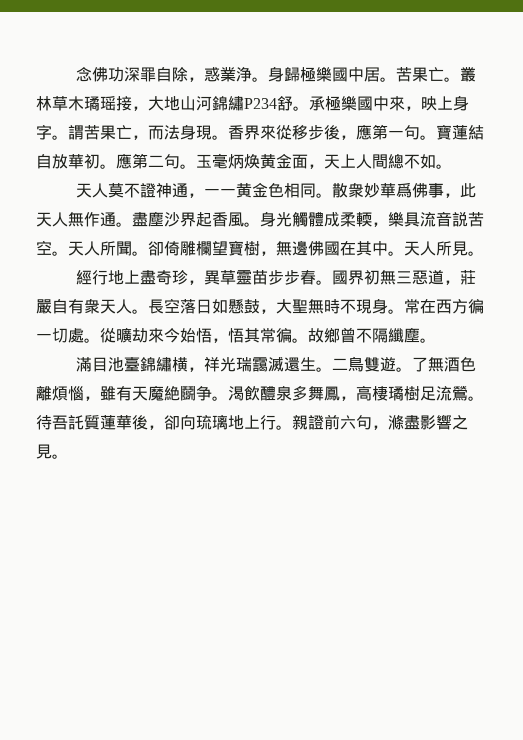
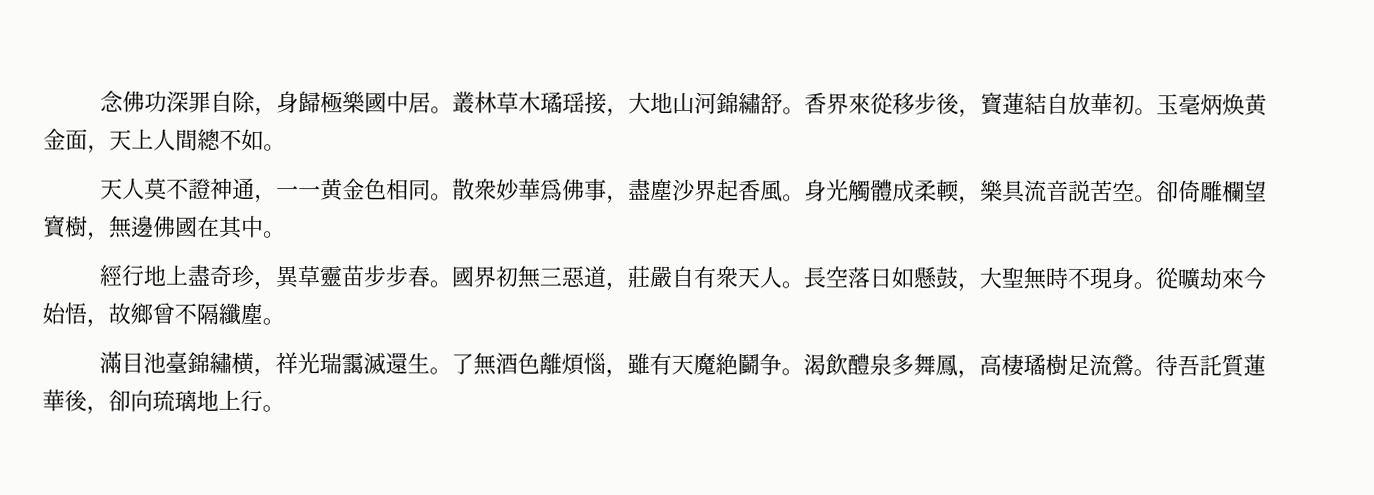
[203,66,268,82] 惑業浄。 -> (278, 111) none
[395,67,460,82] 苦果亡。 -> (454, 110) none
[244,95,469,111] [36,124,212,140] P234舒。承極樂國中來，映上身字。謂苦果亡，而法身現 -> [760,92,784,115] 舒
[356,124,436,140] 應第一句。 -> (982, 113) none
[116,153,196,169] 應第二句。 -> (1158, 112) none
[459,183,476,198] [36,212,132,227] 此天人無作通。 -> (630, 199) none
[68,241,148,256] 天人所聞。 -> (1158, 199) none
[404,241,484,256] 天人所見。 -> (286, 234) none
[404,299,484,314] [36,328,100,343] 常在西方徧一切處。 -> (1157, 286) none
[228,328,308,343] 悟其常徧。 -> (109, 323) none
[331,356,412,372] 二鳥雙遊。 -> (453, 371) none
[292,414,468,430] [36,444,68,459] 親證前六句，滌盡影響之見。 -> (285, 408) none

